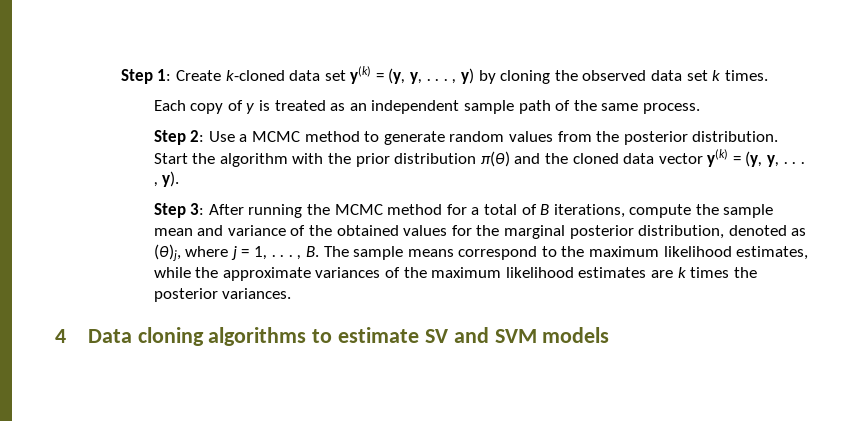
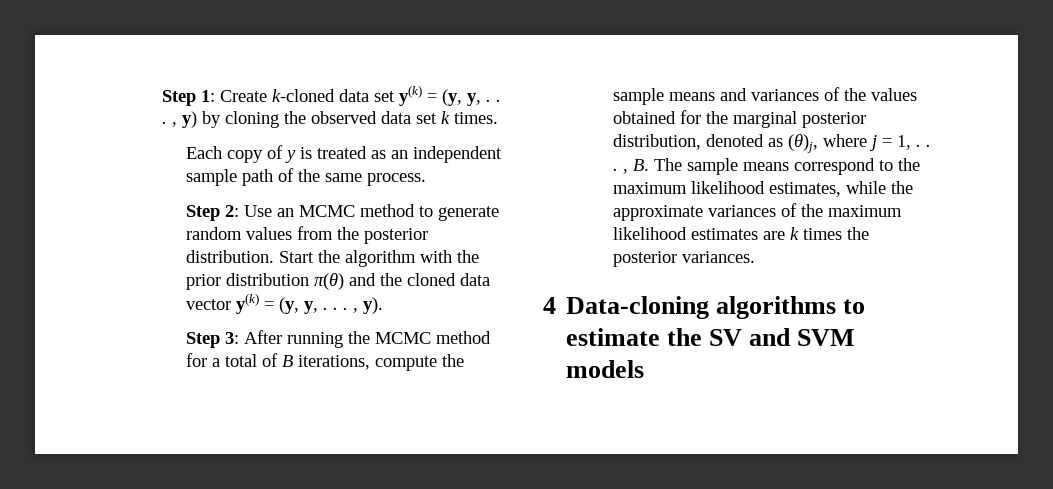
[239,134,248,142] a -> [276,208,294,217] an
[153,225,448,236] mean and variance of the obtained values -> [668,87,917,101] [612,111,676,124] means and variances of the values obtained
[87,327,204,346] Data cloning -> [566,296,710,319] Data-cloning
(420, 335) none -> [667,328,703,346] the

